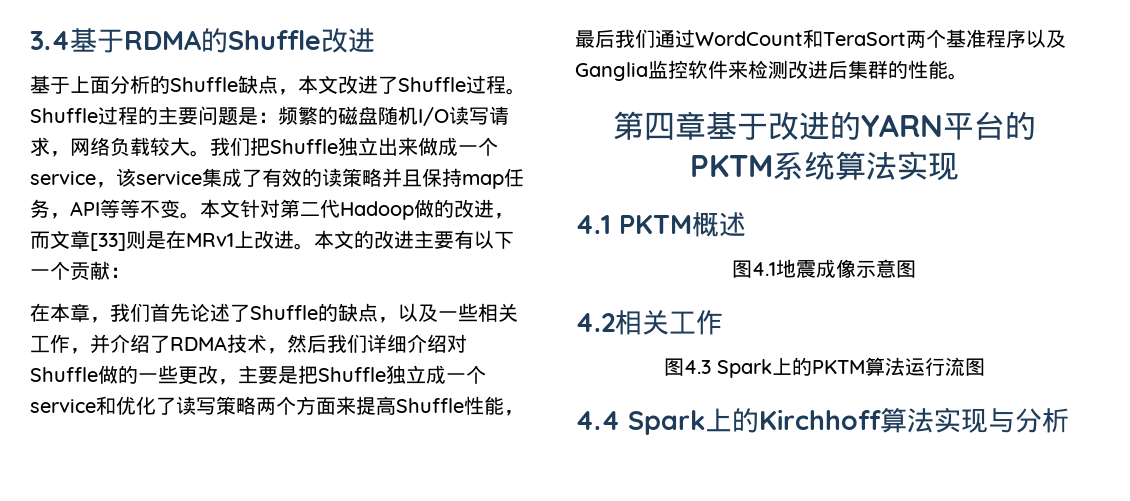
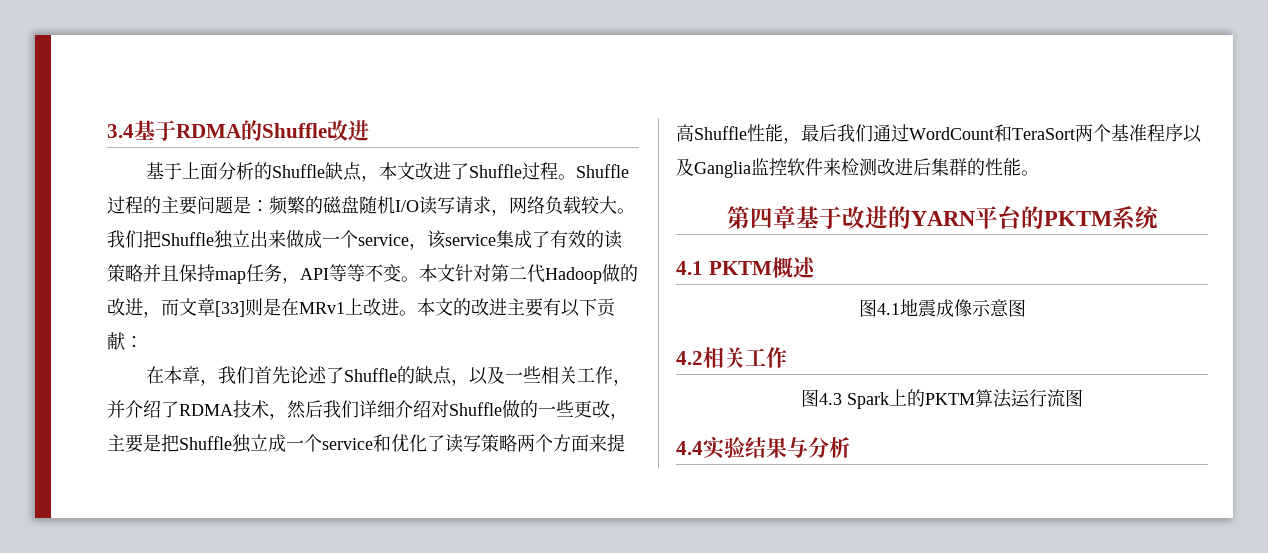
[30,261,70,280] 一个 -> (597, 307) none
[834,151,959,181] 算法实现 -> (1159, 217) none
[628,407,988,435] Spark上的Kirchhoff算法实现 -> [703,437,787,459] 实验结果

